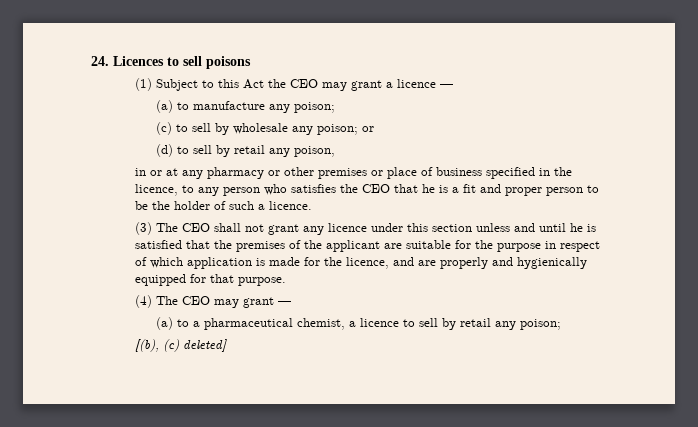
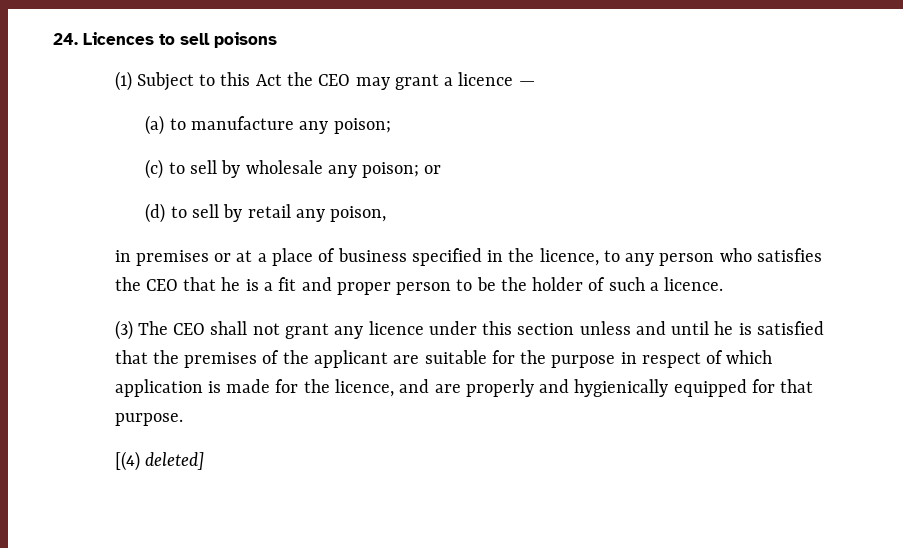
(146, 172) none -> [135,250,209,266] premises
[181,167,383,179] any pharmacy or other premises or -> [257,253,267,262] a
[134,295,291,308] [156,317,562,330] [134,339,179,352] (4) The CEO may grant — // (a) to a pharmaceutical chemist, a licence to sell by retail any poison; // [(b), (c) -> [114,451,140,471] [(4)

